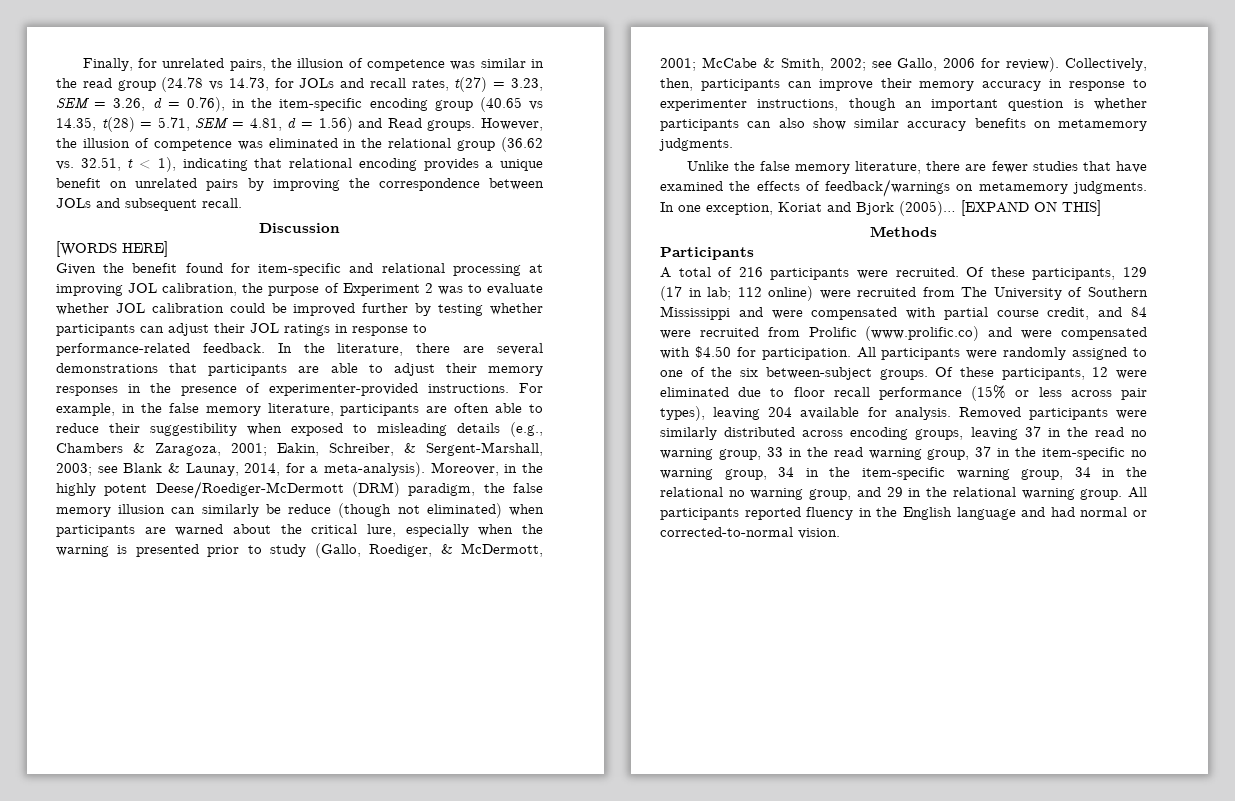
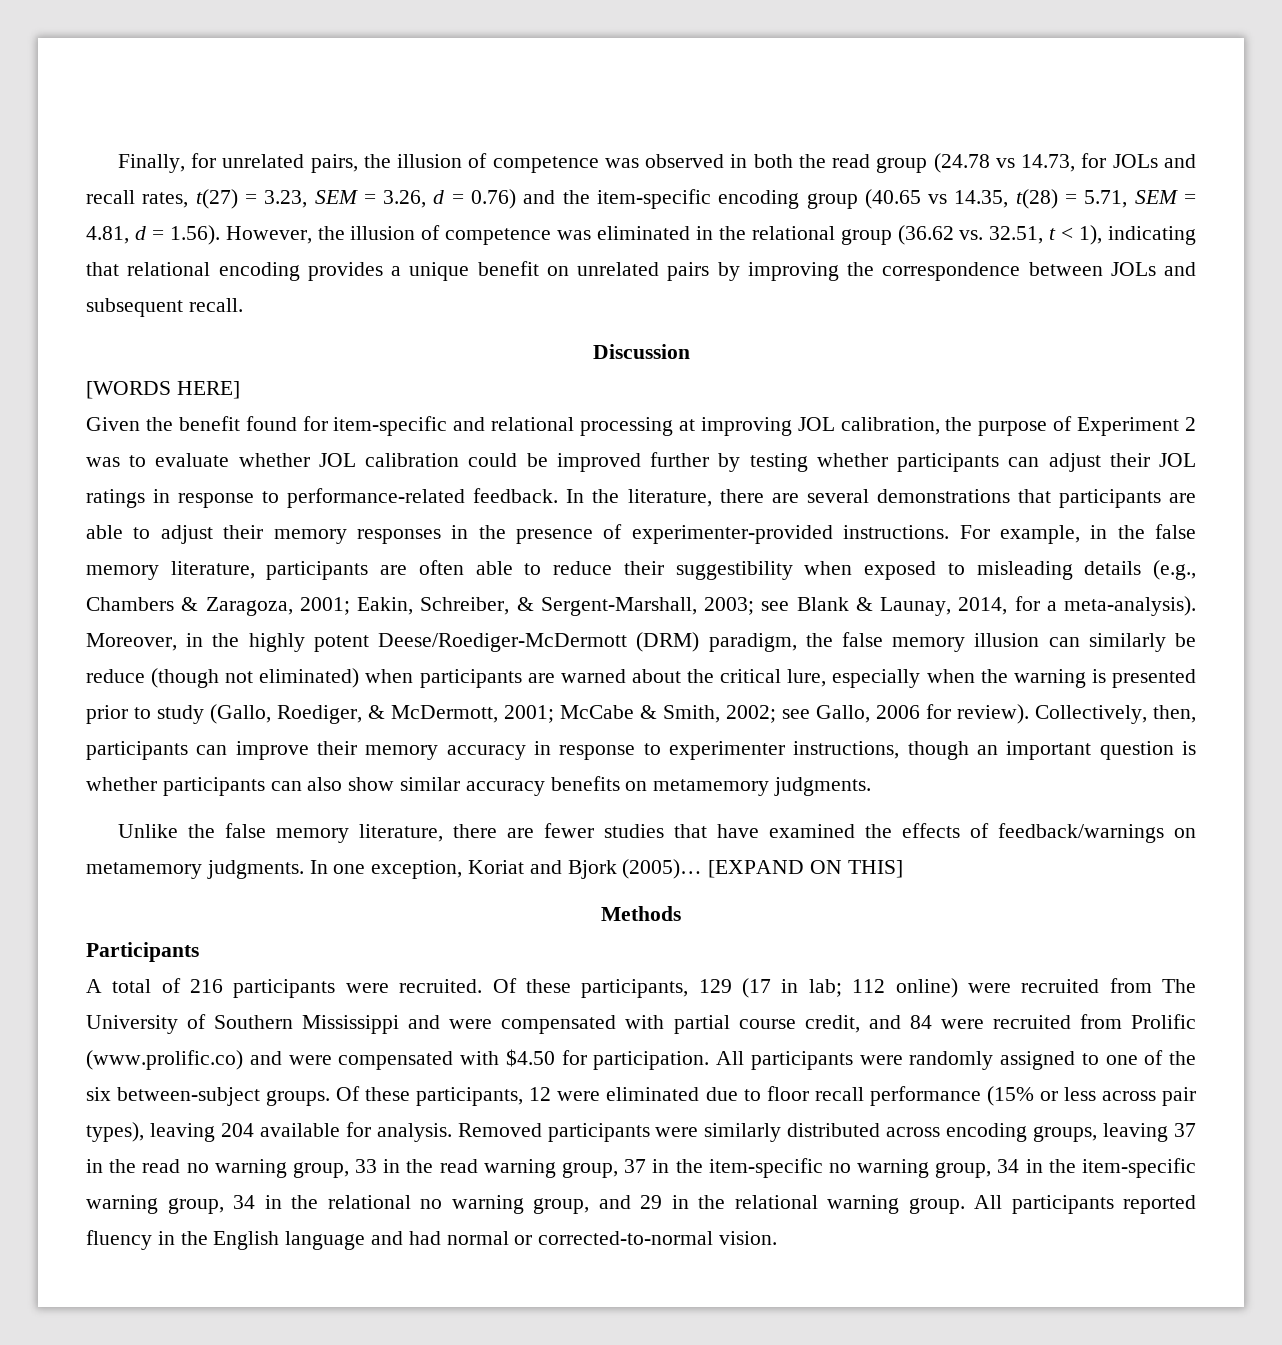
[480,58,544,68] similar in -> [645,154,793,168] observed in both
[186,97,245,112] 0.76), in -> [471,189,556,209] 0.76) and
[318,117,476,132] 1.56) and Read groups. -> [169,225,220,245] 1.56).

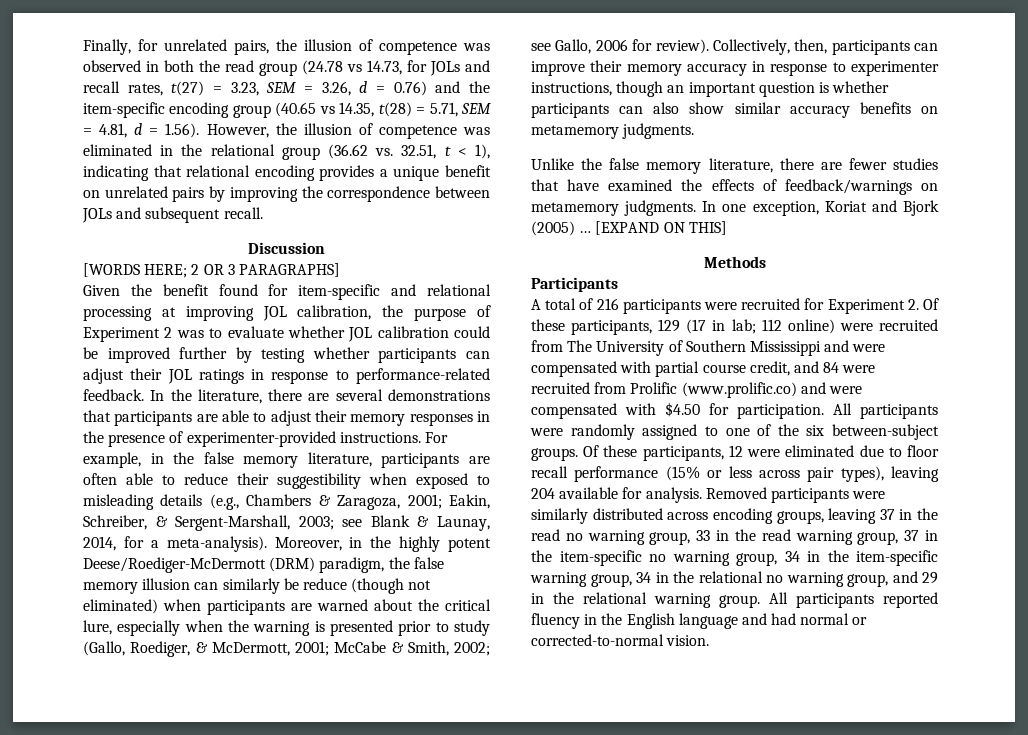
[176,381,240,399] HERE] -> [144,263,340,278] HERE; 2 OR 3 PARAGRAPHS]
[622,859,703,879] (2005)… -> [531,221,592,236] (2005) …
[399,979,483,993] recruited. -> [741,298,919,314] recruited for Experiment 2.

